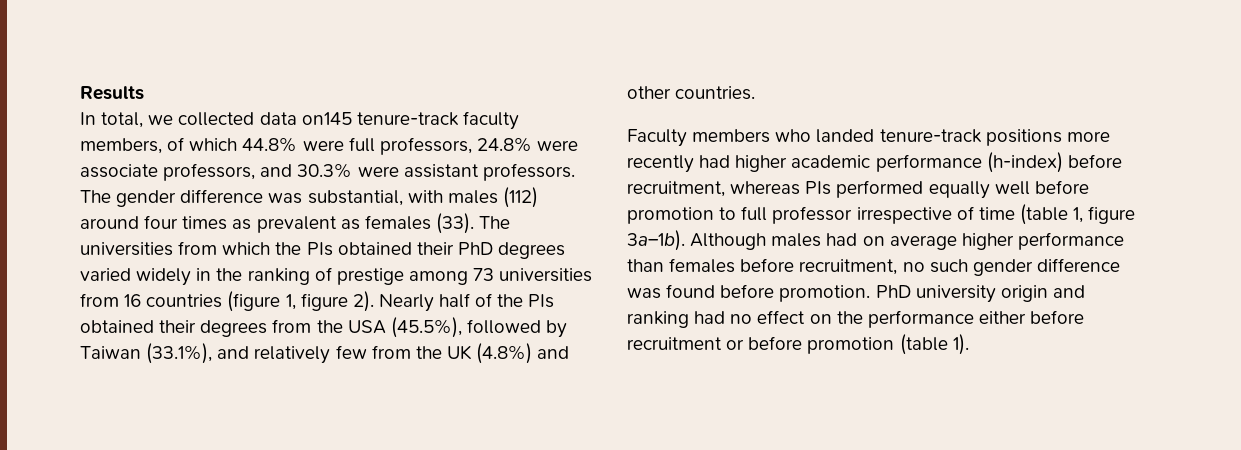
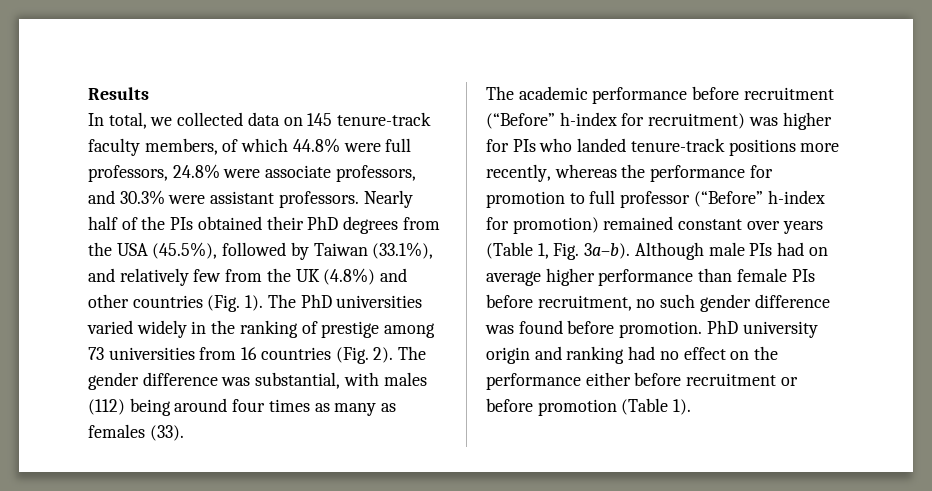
[301,112,352,125] on145 -> [283,113,333,126] on 145
[80,187,538,208] [80,213,511,234] [80,241,566,259] [80,267,593,286] [80,291,374,312] The gender difference was substantial, with males (112) around four times as prevalent as females (33). The universities from which the PIs obtained their PhD degrees varied widely in the ranking of prestige among 73 universities from 16 countries (figure 1, figure 2). -> (359, 199) none
(197, 326) none -> [307,216,339,230] PhD
[675,86,756,100] [627,129,771,147] countries. // Faculty members -> [132,294,423,312] [87,320,436,338] [88,346,427,364] [88,372,427,390] [88,398,397,416] [88,424,184,441] [486,86,834,104] [486,112,832,130] [486,139,536,152] countries (Fig. 1). The PhD universities varied widely in the ranking of prestige among 73 universities from 16 countries (Fig. 2). The gender difference was substantial, with males (112) being around four times as many as females (33). // The academic performance before recruitment (“Before” h-index for recruitment) was higher for PIs
[627,152,1122,173] [627,180,1089,199] [627,204,1136,225] [627,230,822,251] recently had higher academic performance (h-index) before recruitment, whereas PIs performed equally well before promotion to full professor irrespective of time (table 1, figure 3a–1b). Although males -> [486,164,773,182] [486,190,825,208] [486,216,823,234] [486,242,773,260] recently, whereas the performance for promotion to full professor (“Before” h-index for promotion) remained constant over years (Table 1, Fig. 3a–b). Although male PIs
[669,258,736,273] females -> [736,268,815,282] female PIs
[899,334,948,355] (table -> [621,398,669,415] (Table

